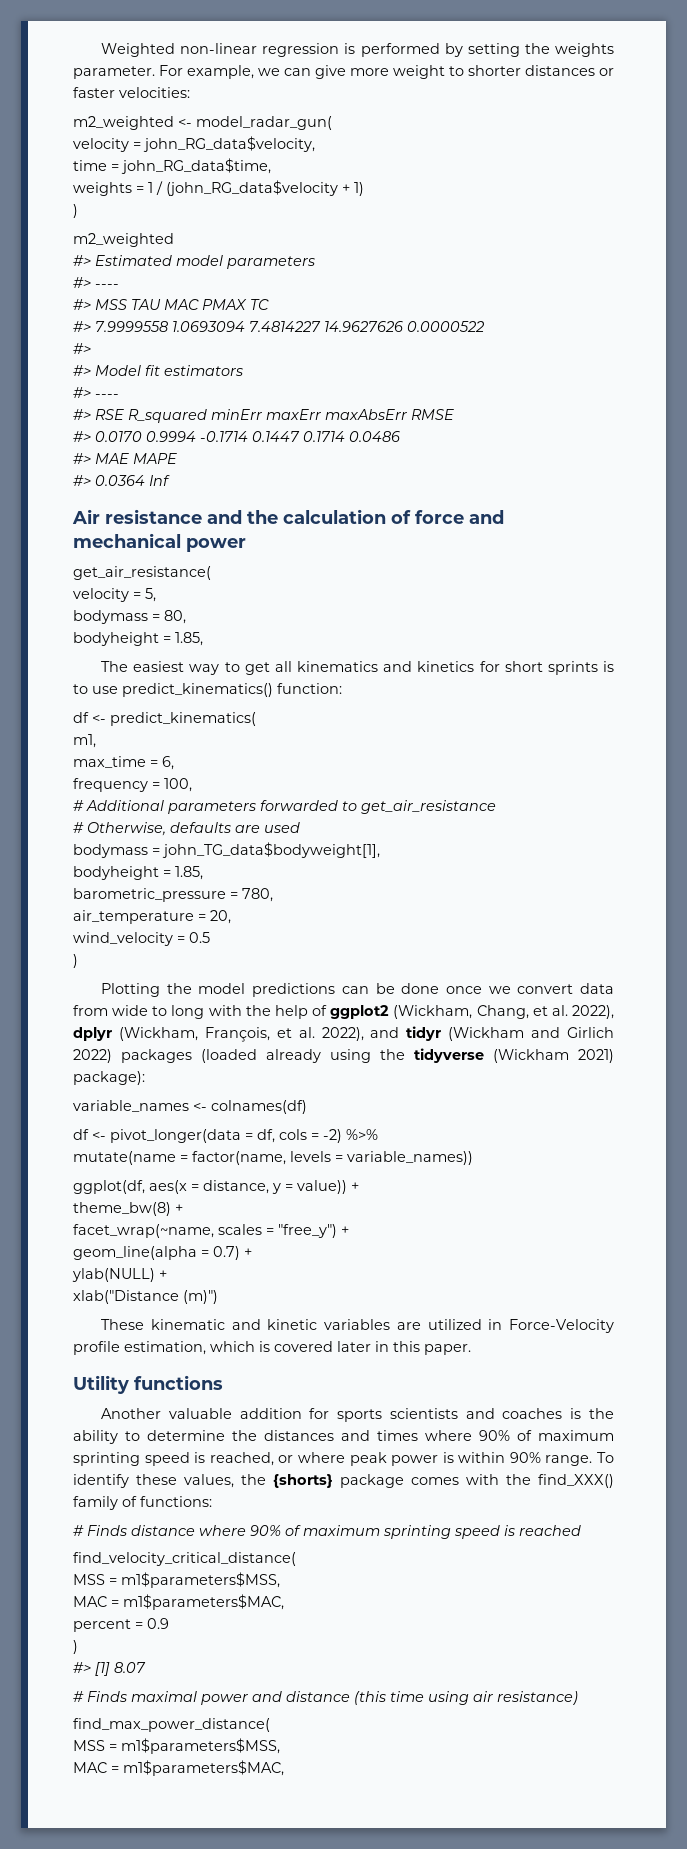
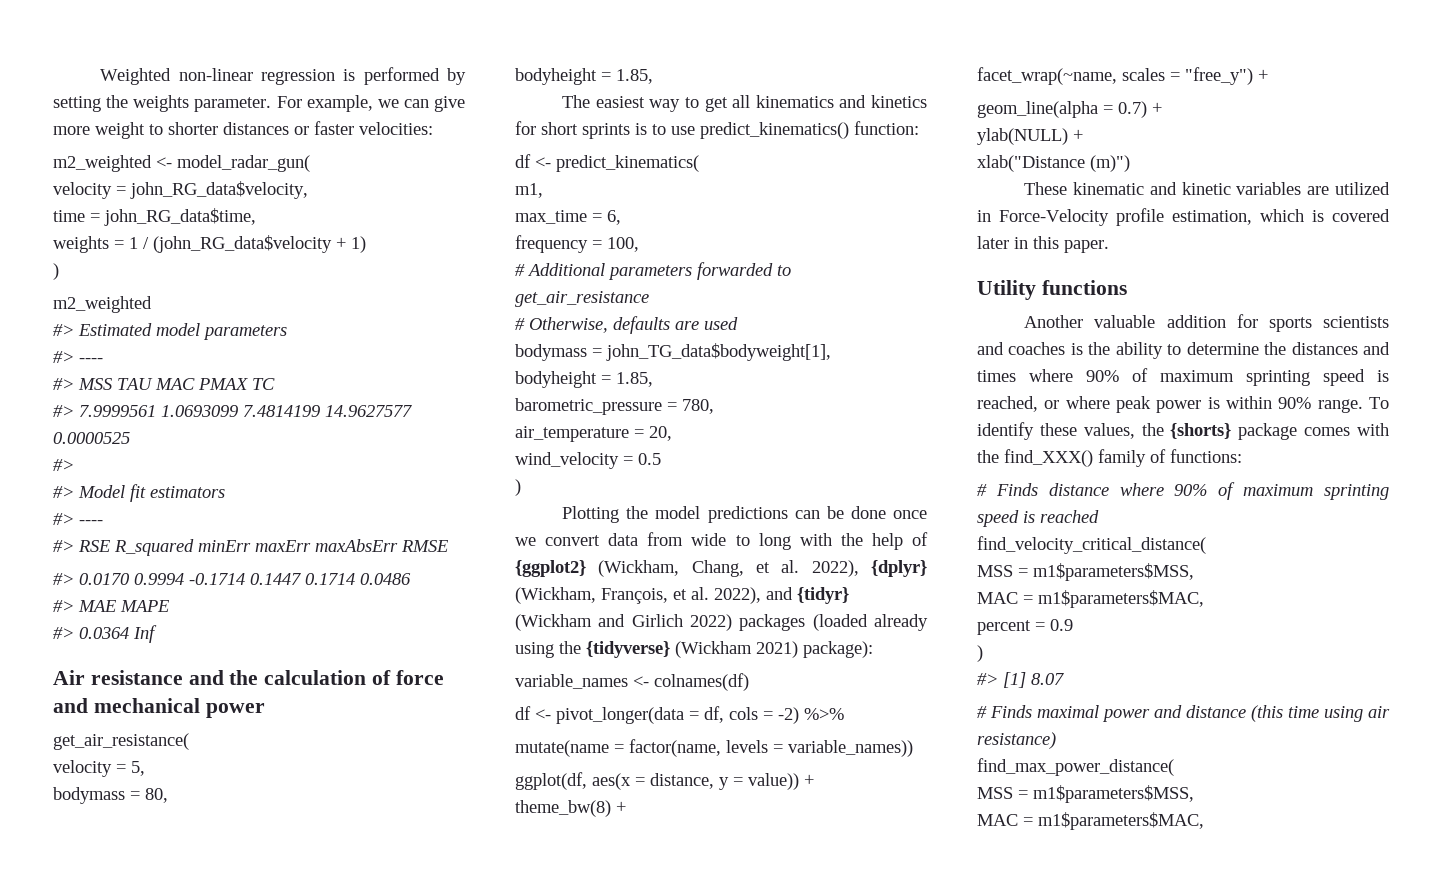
[95,321,484,332] 7.9999558 1.0693094 7.4814227 14.9627626 0.0000522 -> [79,405,412,417] [53,432,130,444] 7.9999561 1.0693099 7.4814199 14.9627577 0.0000525
[330,1005,390,1019] ggplot2 -> [515,560,586,577] {ggplot2}
[73,1027,112,1041] dplyr -> [871,560,927,577] {dplyr}
[406,1026,442,1041] tidyr -> [797,587,849,604] {tidyr}
[414,1048,484,1063] tidyverse -> [586,641,670,658] {tidyverse}

